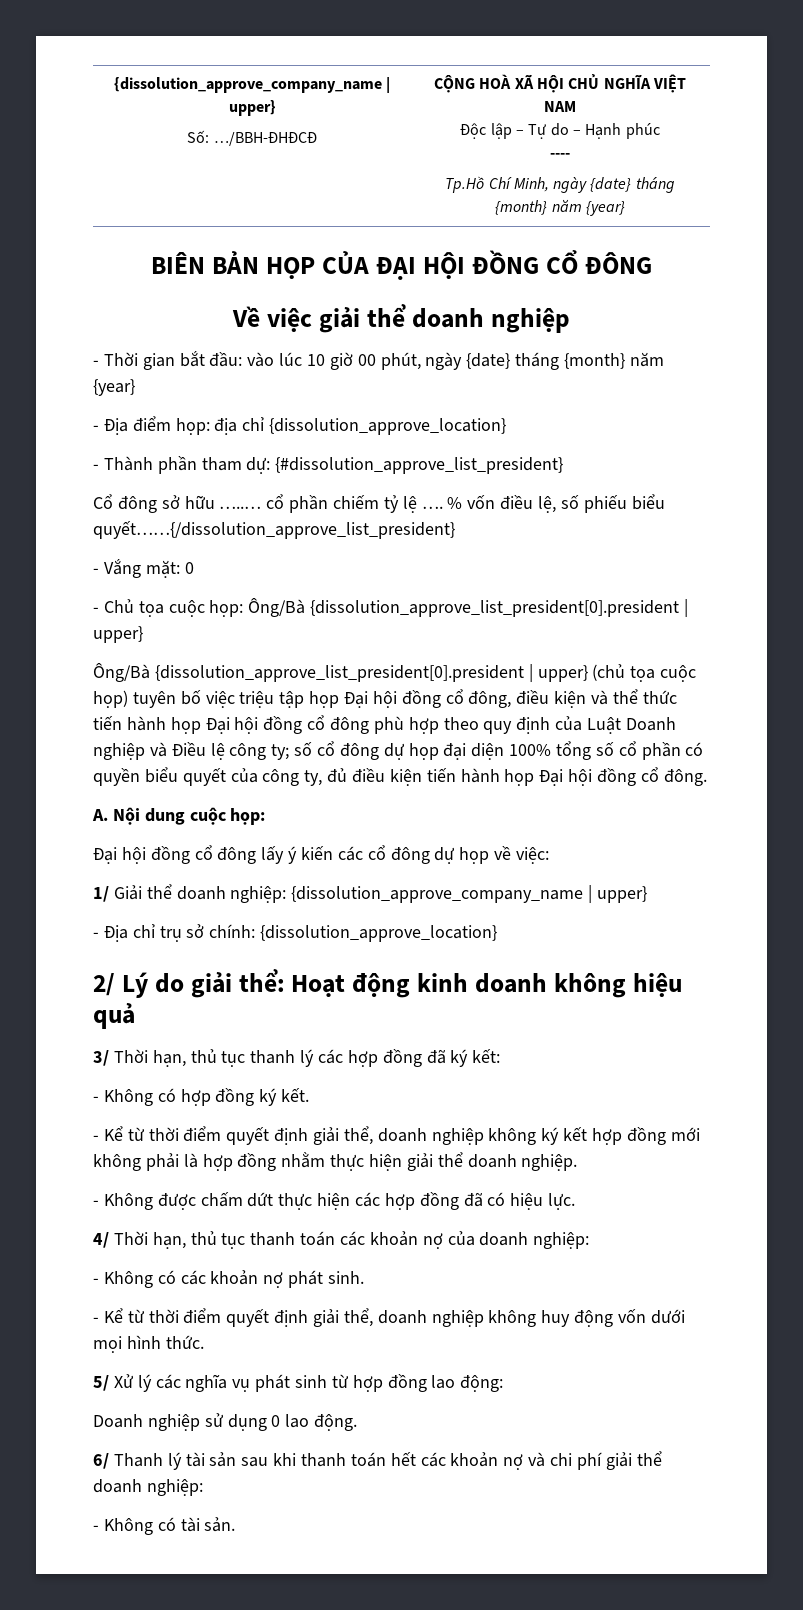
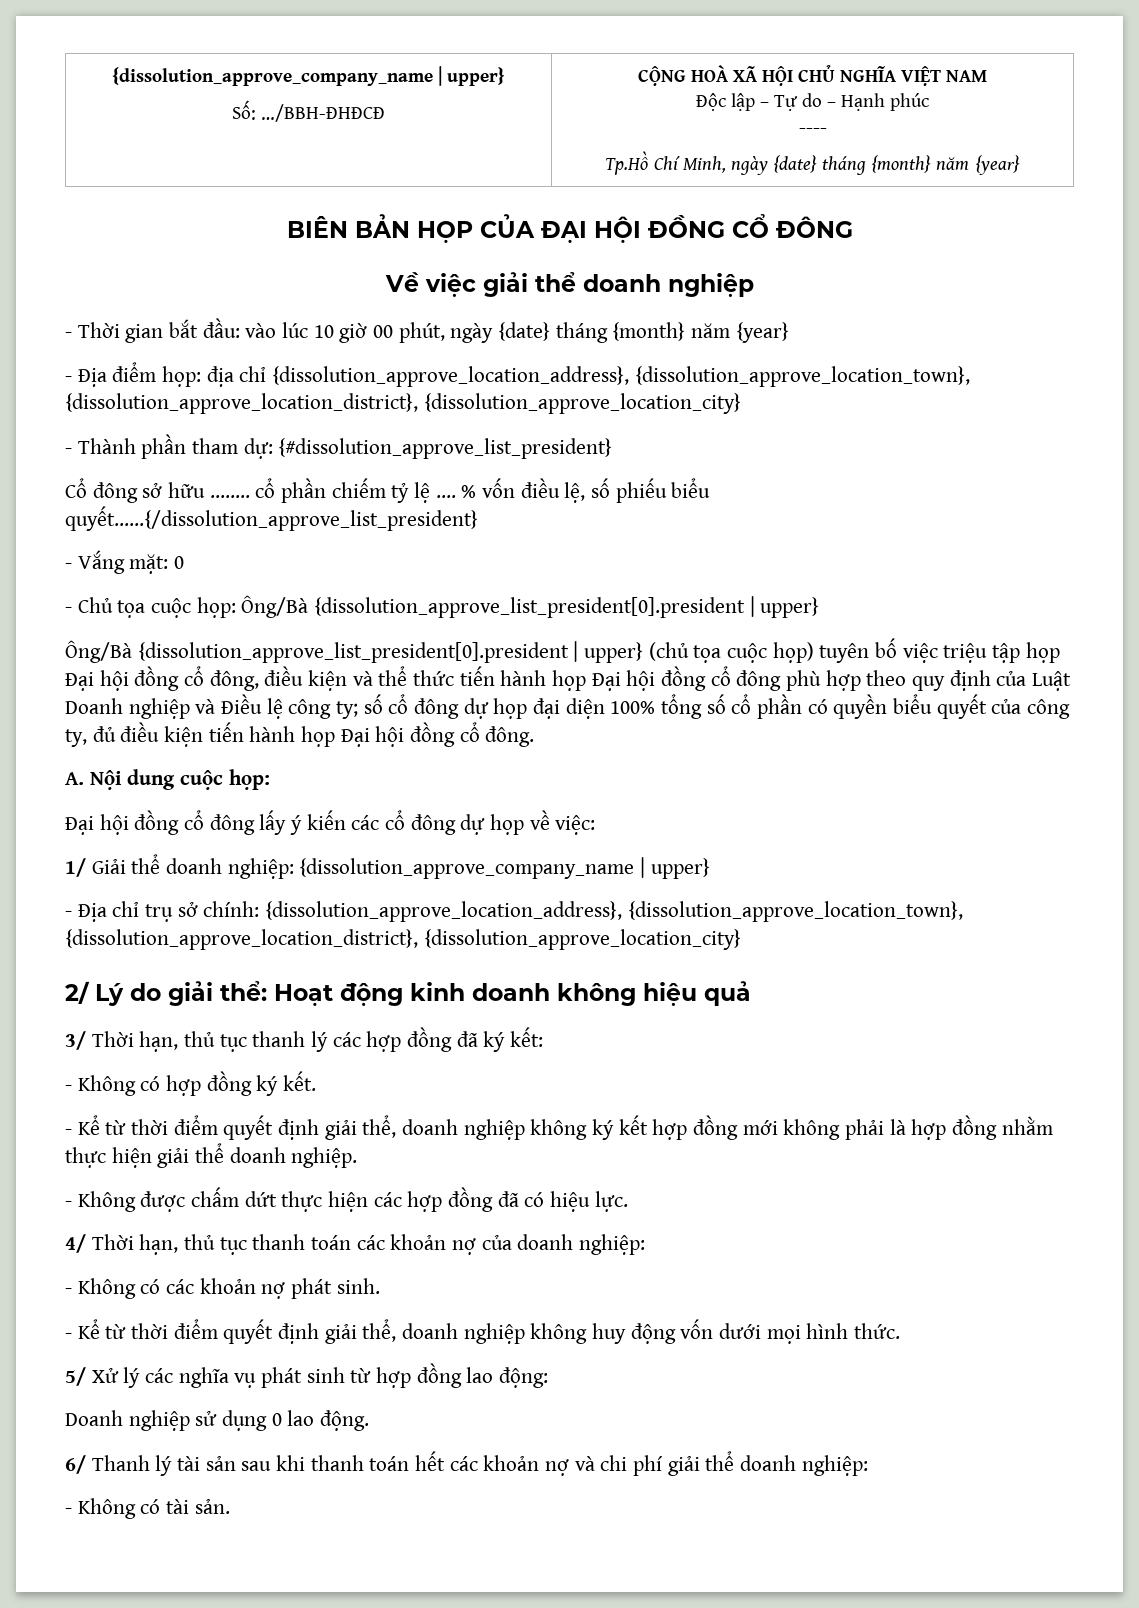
[269,418,507,435] {dissolution_approve_location} -> [272,366,970,387] [65,393,741,414] {dissolution_approve_location_address}, {dissolution_approve_location_town}, {dissolution_approve_location_district}, {dissolution_approve_location_city}
[260,925,498,942] {dissolution_approve_location} -> [265,901,963,922] [65,929,741,950] {dissolution_approve_location_address}, {dissolution_approve_location_town}, {dissolution_approve_location_district}, {dissolution_approve_location_city}

